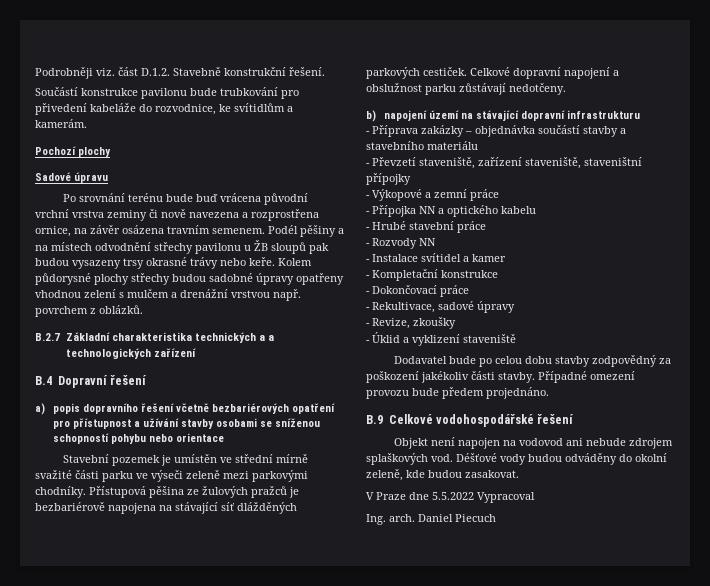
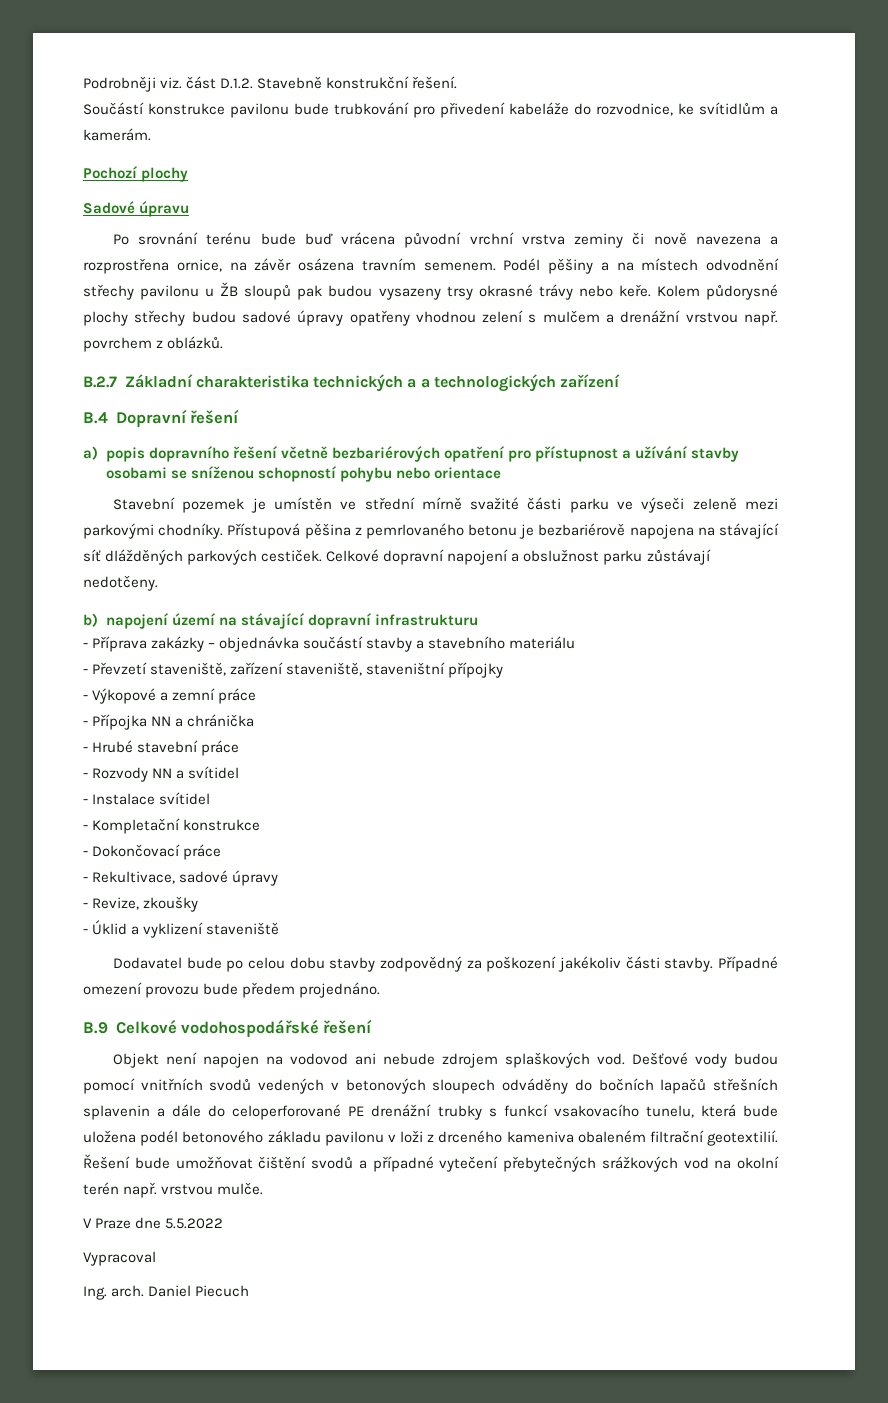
[209,273,253,282] sadobné -> [241,310,291,323] sadové
[187,486,287,498] ze žulových pražců -> [354,523,518,539] z pemrlovaného betonu
[447,205,536,217] optického kabelu -> [187,714,255,727] chránička
(436, 242) none -> [176,766,240,779] a svítidel
[463,254,506,262] a kamer -> (211, 798) none
[456,453,497,462] Déšťové -> [632,1052,689,1065] Dešťové
[565,453,667,465] [366,469,519,481] odváděny do okolní zeleně, kde budou zasakovat. -> [83,1078,779,1094] [83,1104,779,1120] [83,1130,778,1146] [83,1154,779,1172] [83,1182,264,1198] pomocí vnitřních svodů vedených v betonových sloupech odváděny do bočních lapačů střešních splavenin a dále do celoperforované PE drenážní trubky s funkcí vsakovacího tunelu, která bude uložena podél betonového základu pavilonu v loži z drceného kameniva obaleném filtrační geotextilií. Řešení bude umožňovat čištění svodů a případné vytečení přebytečných srážkových vod na okolní terén např. vrstvou mulče.
(474, 496) none -> (224, 1223) //

